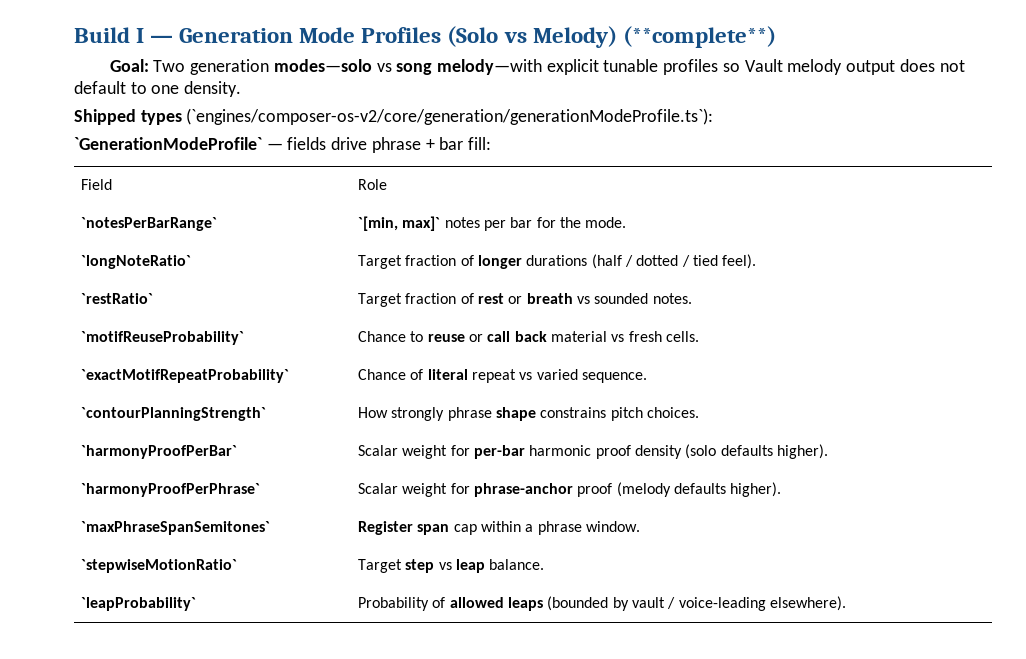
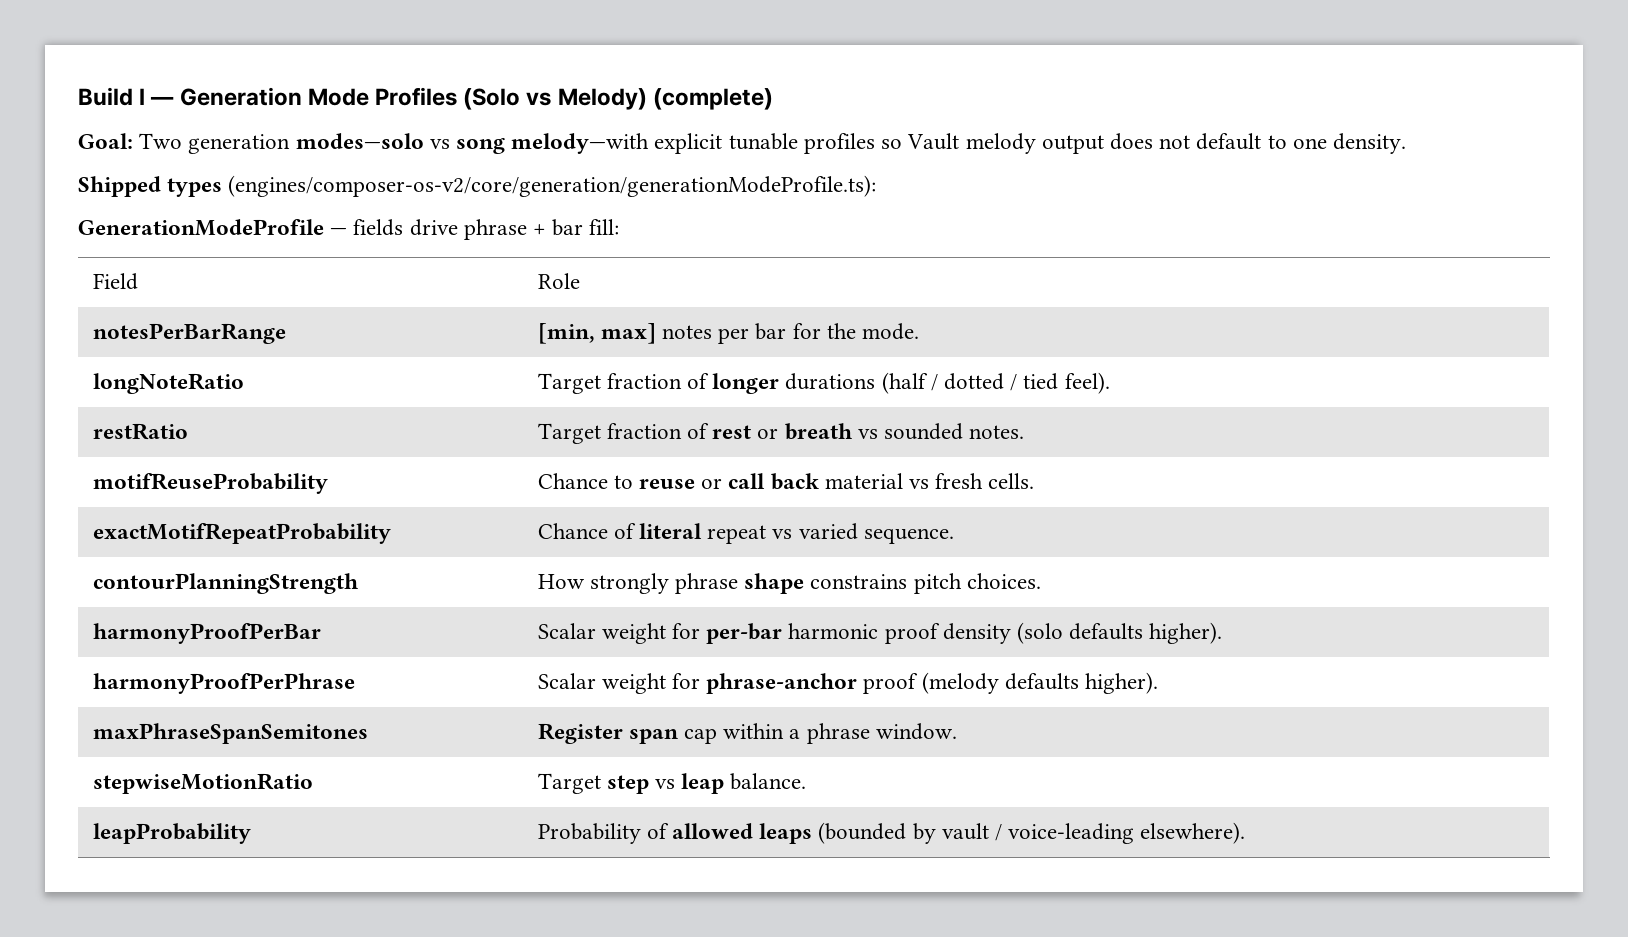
[622,26,776,48] (**complete**) -> [652,88,773,110] (complete)
[186,108,714,125] [74,137,262,150] (`engines/composer-os-v2/core/generation/generationModeProfile.ts`): // `GenerationModeProfile` -> [228,175,877,197] [78,219,324,236] (engines/composer-os-v2/core/generation/generationModeProfile.ts): // GenerationModeProfile
[81,217,218,231] [358,216,441,231] `notesPerBarRange` | `[min, max]` -> [92,323,286,344] [537,323,656,344] notesPerBarRange | [min, max]
[81,255,192,269] `longNoteRatio` -> [92,373,244,394] longNoteRatio
[81,293,154,304] `restRatio` -> [92,423,188,440] restRatio
[81,331,245,345] `motifReuseProbability` -> [92,473,328,494] motifReuseProbability
[81,369,290,383] `exactMotifRepeatProbability` -> [92,523,391,544] exactMotifRepeatProbability
[81,407,267,421] `contourPlanningStrength` -> [92,573,359,594] contourPlanningStrength
[81,445,238,459] `harmonyProofPerBar` -> [92,623,321,644] harmonyProofPerBar
[81,483,261,497] `harmonyProofPerPhrase` -> [92,673,355,694] harmonyProofPerPhrase
[81,521,271,535] `maxPhraseSpanSemitones` -> [92,723,368,744] maxPhraseSpanSemitones
[81,559,238,573] `stepwiseMotionRatio` -> [92,773,313,794] stepwiseMotionRatio
[81,597,197,611] `leapProbability` -> [92,823,251,844] leapProbability

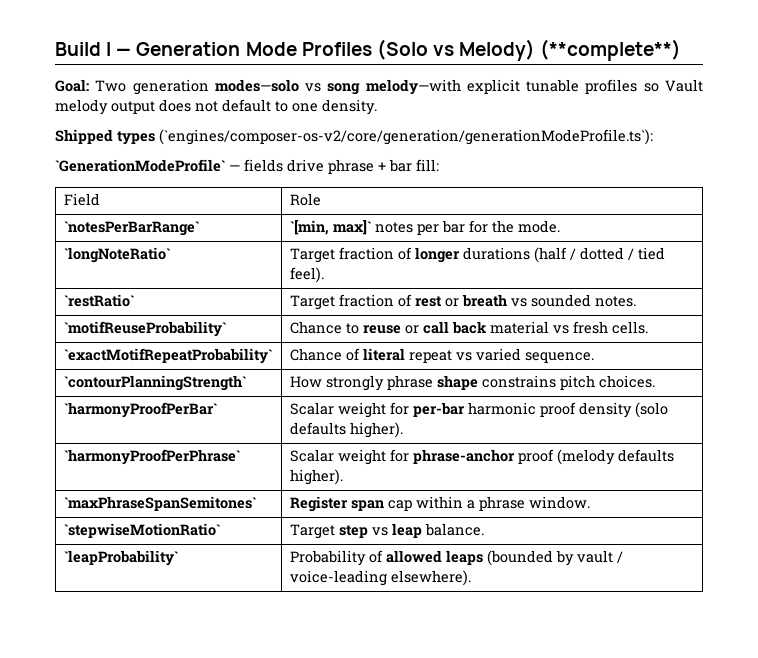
[652,88,773,110] (complete) -> [540,39,682,61] (**complete**)
[228,175,877,197] [78,219,324,236] (engines/composer-os-v2/core/generation/generationModeProfile.ts): // GenerationModeProfile -> [159,129,653,145] [55,159,226,172] (`engines/composer-os-v2/core/generation/generationModeProfile.ts`): // `GenerationModeProfile`
[92,323,286,344] [537,323,656,344] notesPerBarRange | [min, max] -> [64,221,201,236] [290,220,373,235] `notesPerBarRange` | `[min, max]`
[92,373,244,394] longNoteRatio -> [64,247,172,263] `longNoteRatio`
[92,423,188,440] restRatio -> [64,294,136,307] `restRatio`
[92,473,328,494] motifReuseProbability -> [64,321,228,337] `motifReuseProbability`
[92,523,391,544] exactMotifRepeatProbability -> [64,348,274,364] `exactMotifRepeatProbability`
[92,573,359,594] contourPlanningStrength -> [64,375,248,391] `contourPlanningStrength`
[92,623,321,644] harmonyProofPerBar -> [64,402,219,418] `harmonyProofPerBar`
[92,673,355,694] harmonyProofPerPhrase -> [64,449,242,465] `harmonyProofPerPhrase`
[92,723,368,744] maxPhraseSpanSemitones -> [64,496,258,511] `maxPhraseSpanSemitones`
[92,773,313,794] stepwiseMotionRatio -> [64,523,222,538] `stepwiseMotionRatio`
[92,823,251,844] leapProbability -> [64,550,180,566] `leapProbability`

